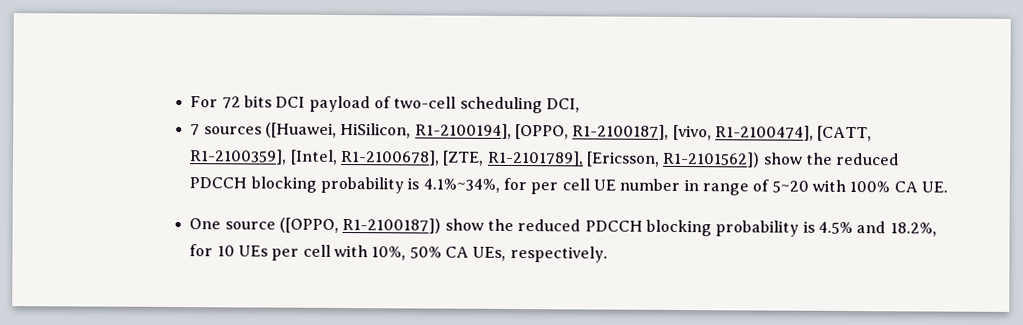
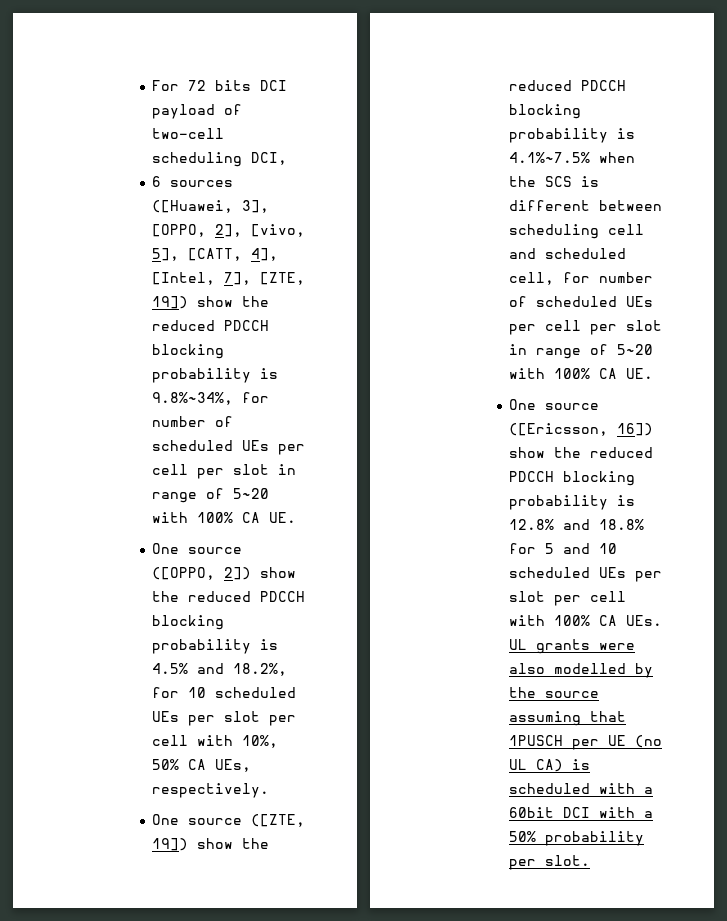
[190,124,201,136] 7 -> [152,176,162,187] 6
[340,122,873,142] [189,149,901,168] [189,176,681,195] HiSilicon, R1-2100194], [OPPO, R1-2100187], [vivo, R1-2100474], [CATT, R1-2100359], [Intel, R1-2100678], [ZTE, R1-2101789], [Ericsson, R1-2101562]) show the reduced PDCCH blocking probability is 4.1%~34%, for per cell UE number -> [242,200,270,213] [152,224,306,237] [152,248,279,261] [152,272,306,285] [152,296,270,309] [152,320,270,331] [152,344,225,359] [152,368,279,383] [152,392,270,405] [152,416,234,427] [152,440,306,455] [152,464,270,479] 3], [OPPO, 2], [vivo, 5], [CATT, 4], [Intel, 7], [ZTE, 19]) show the reduced PDCCH blocking probability is 9.8%~34%, for number of scheduled UEs per cell per slot
[342,217,442,234] R1-2100187]) -> [224,567,252,580] 2])
[238,245,300,261] UEs per -> [215,687,297,698] [152,711,297,726] scheduled UEs per slot per
(608, 254) none -> [152,814,306,827] [152,838,270,851] [509,80,627,91] [509,104,582,119] [509,128,636,143] [509,152,636,163] [509,176,600,187] [509,200,663,211] [509,224,645,239] [509,248,627,259] [509,272,654,285] [509,296,654,307] [509,320,663,335] [509,344,654,359] [509,368,654,379] [509,399,600,410] [509,423,654,436] [509,447,654,458] [509,471,636,486] [509,495,636,510] [509,519,645,530] [509,543,618,554] [509,567,663,582] [509,591,627,606] [509,615,663,626] [509,639,636,654] [509,663,654,678] [509,687,600,698] [509,711,627,726] [509,735,663,750] [509,759,591,772] [509,783,654,794] [509,807,654,818] [509,831,645,846] [509,855,591,870] // One source ([ZTE, 19]) show the reduced PDCCH blocking probability is 4.1%~7.5% when the SCS is different between scheduling cell and scheduled cell, for number of scheduled UEs per cell per slot in range of 5~20 with 100% CA UE. // One source ([Ericsson, 16]) show the reduced PDCCH blocking probability is 12.8% and 18.8% for 5 and 10 scheduled UEs per slot per cell with 100% CA UEs. UL grants were also modelled by the source assuming that 1PUSCH per UE (no UL CA) is scheduled with a 60bit DCI with a 50% probability per slot.

